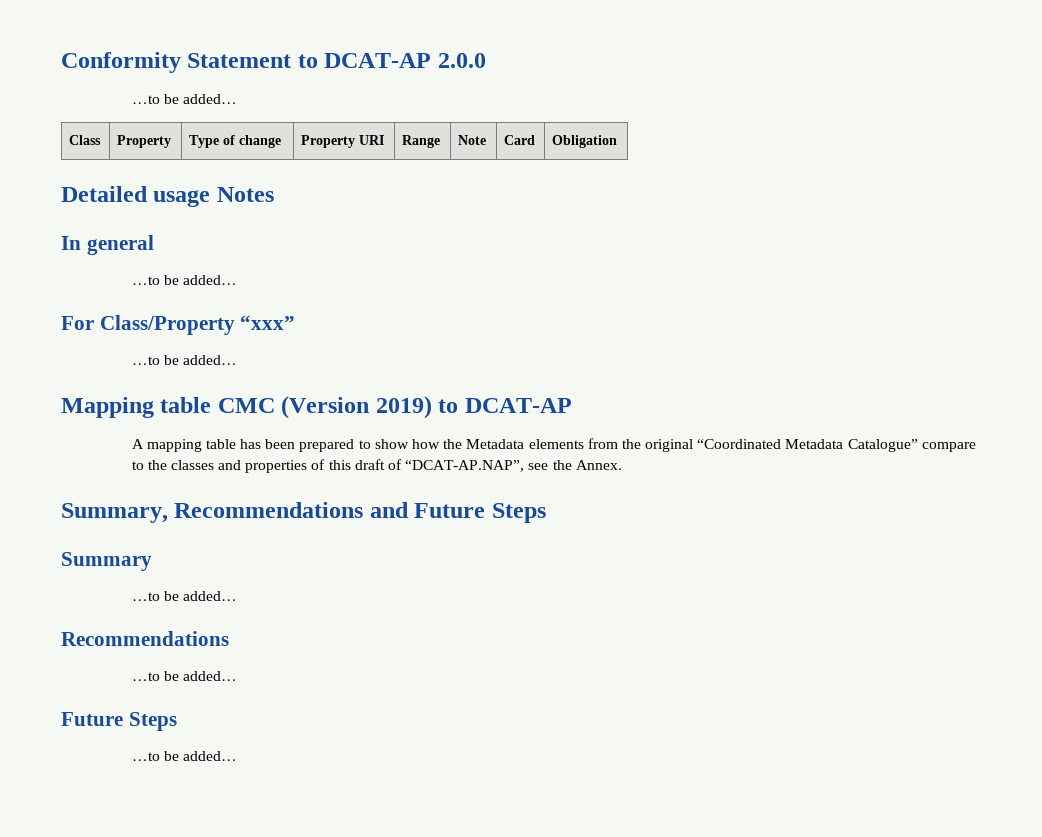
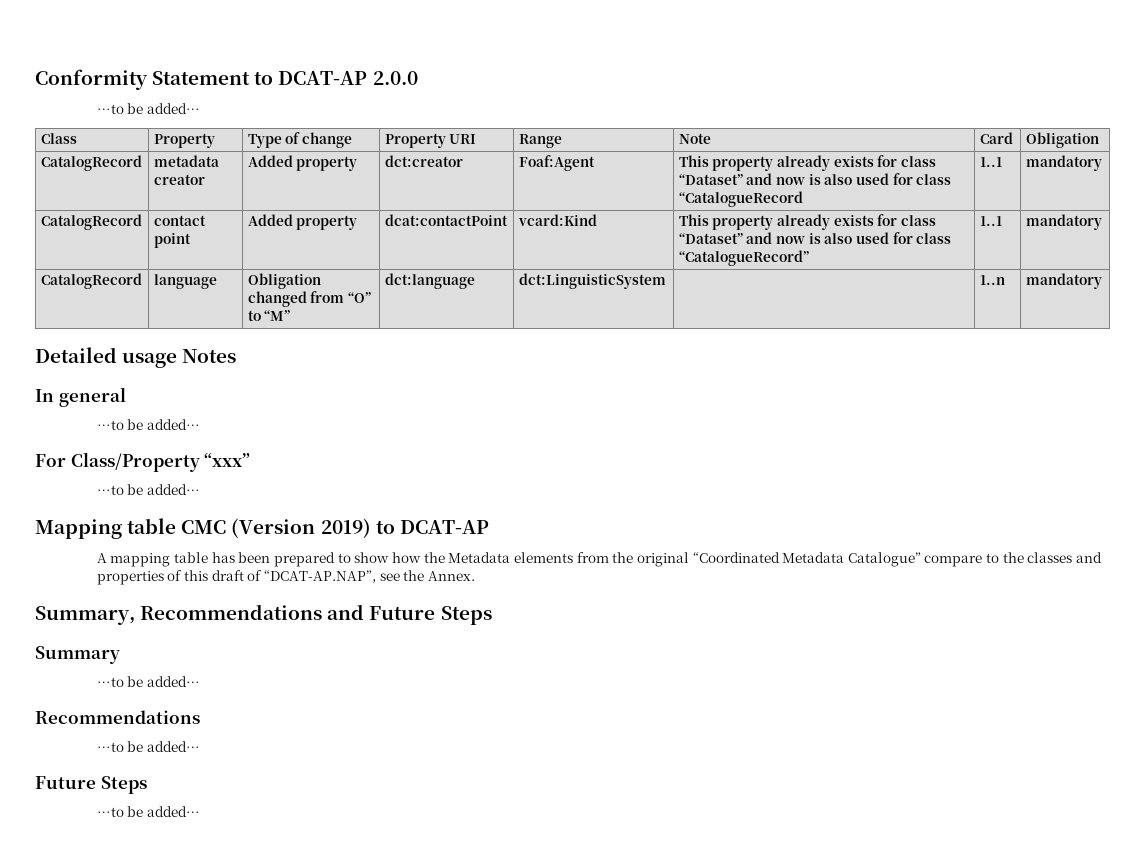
(618, 141) none -> [40,155,142,171] [153,155,219,167] [153,174,205,185] [247,155,358,171] [384,155,463,167] [518,155,595,171] [678,155,937,171] [678,173,952,185] [678,191,803,207] [979,157,1002,167] [1025,155,1102,171] [40,214,142,230] [153,215,206,226] [153,233,191,248] [247,214,358,230] [384,214,508,226] [517,214,597,226] [678,214,937,230] [678,232,952,244] [678,250,809,266] [979,216,1002,226] [1025,214,1102,230] [40,273,142,289] [153,274,217,289] [247,273,321,289] [247,291,372,307] [247,309,291,321] [384,273,475,289] [518,273,666,289] [979,275,1005,285] [1025,273,1102,289] // CatalogRecord | metadata creator | Added property | dct:creator | Foaf:Agent | This property already exists for class “Dataset” and now is also used for class “CatalogueRecord | 1..1 | mandatory // CatalogRecord | contact point | Added property | dcat:contactPoint | vcard:Kind | This property already exists for class “Dataset” and now is also used for class “CatalogueRecord” | 1..1 | mandatory // CatalogRecord | language | Obligation changed from “O” to “M” | dct:language | dct:LinguisticSystem | | 1..n | mandatory

